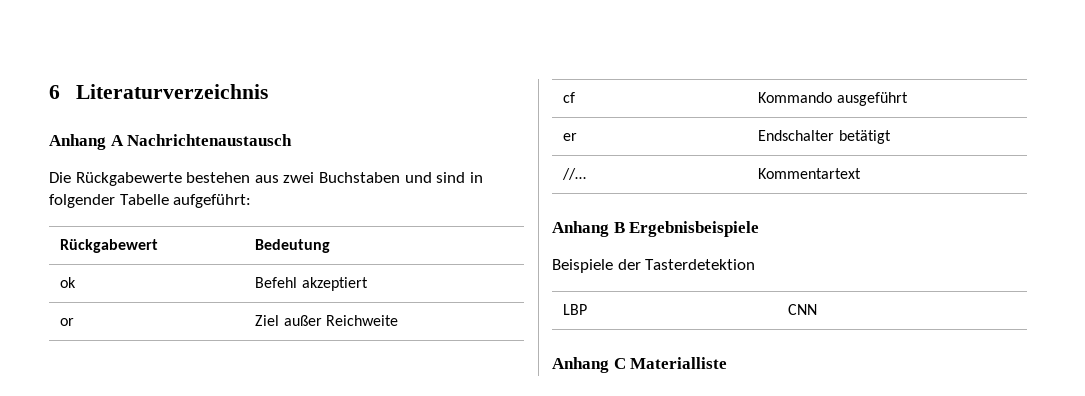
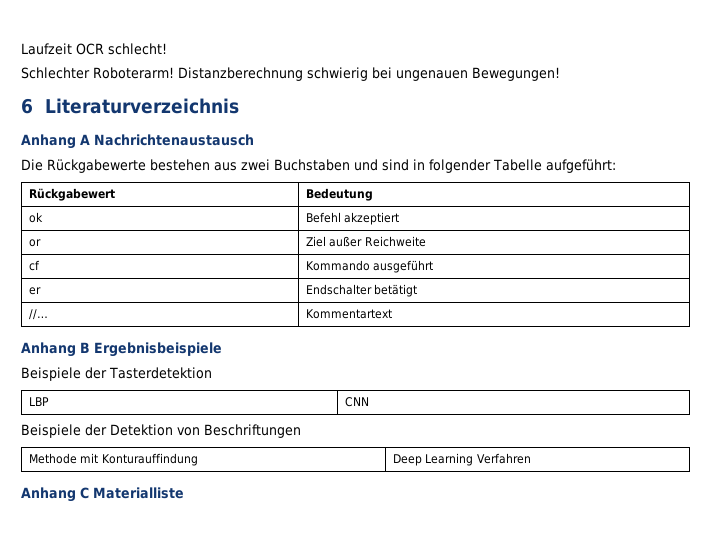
(49, 92) none -> [21,43,167,55] [21,67,560,81] Laufzeit OCR schlecht! // Schlechter Roboterarm! Distanzberechnung schwierig bei ungenauen Bewegungen! //
(818, 309) none -> [21,424,301,438] [29,453,198,466] [393,453,531,466] // Beispiele der Detektion von Beschriftungen // Methode mit Konturauffindung | Deep Learning Verfahren

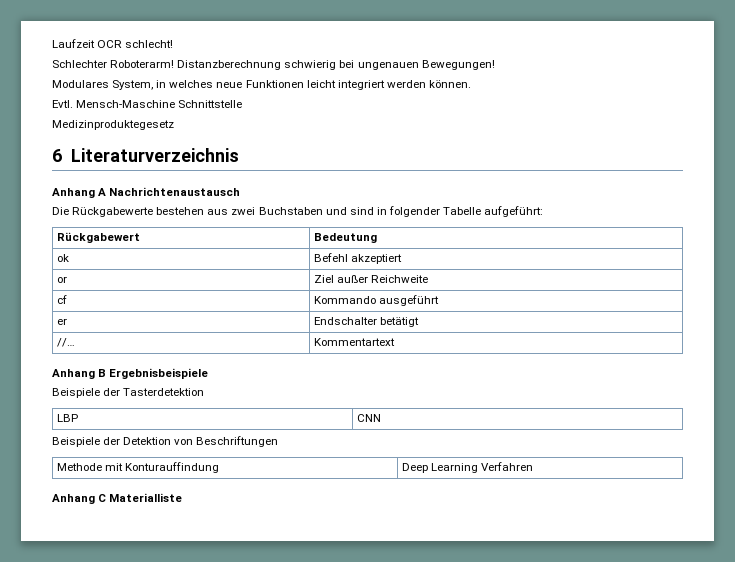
(560, 74) none -> [52,80,471,90] [52,100,243,108] [52,120,174,130] // Modulares System, in welches neue Funktionen leicht integriert werden können. // Evtl. Mensch-Maschine Schnittstelle // Medizinproduktegesetz

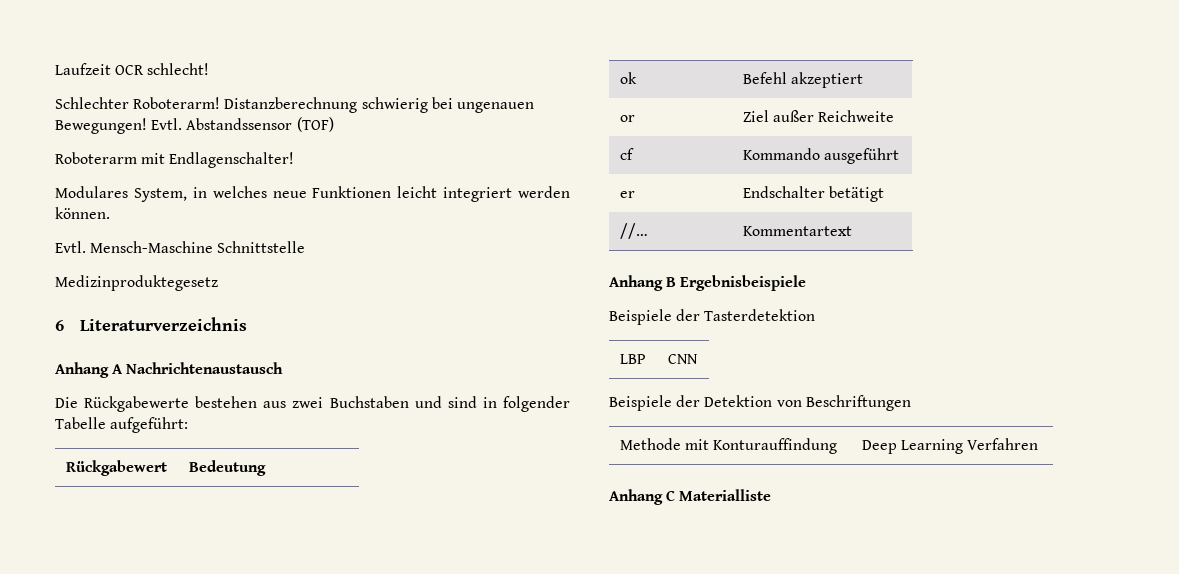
(495, 65) none -> [151,117,334,132] [55,152,295,168] Evtl. Abstandssensor (TOF) // Roboterarm mit Endlagenschalter!

